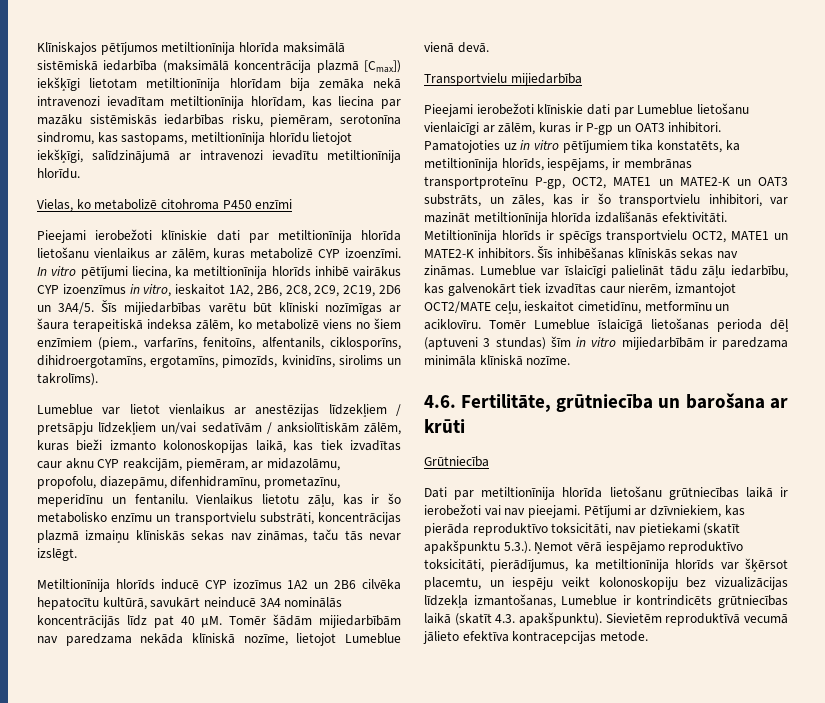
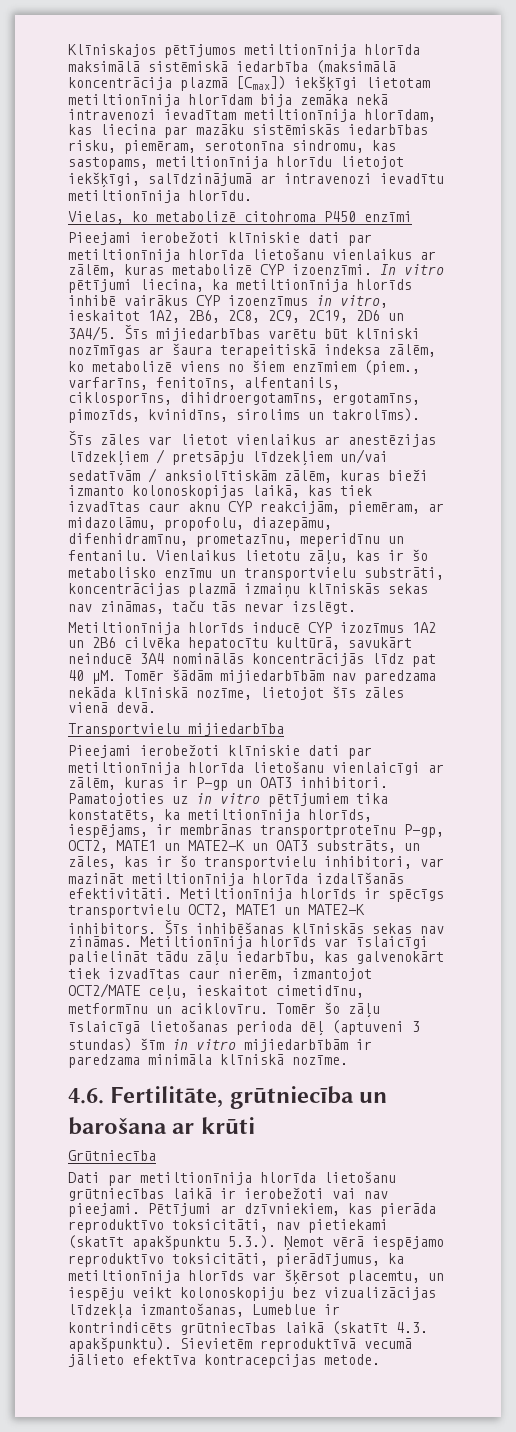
[37,404,93,415] Lumeblue -> [68,431,140,445] Šīs zāles
[345,633,401,644] Lumeblue -> [332,686,404,698] šīs zāles
[637,104,694,115] Lumeblue -> [68,762,244,775] metiltionīnija hlorīda
[479,265,536,276] Lumeblue -> [140,936,316,949] Metiltionīnija hlorīds
[534,319,590,330] Lumeblue -> [324,1002,380,1018] šo zāļu

